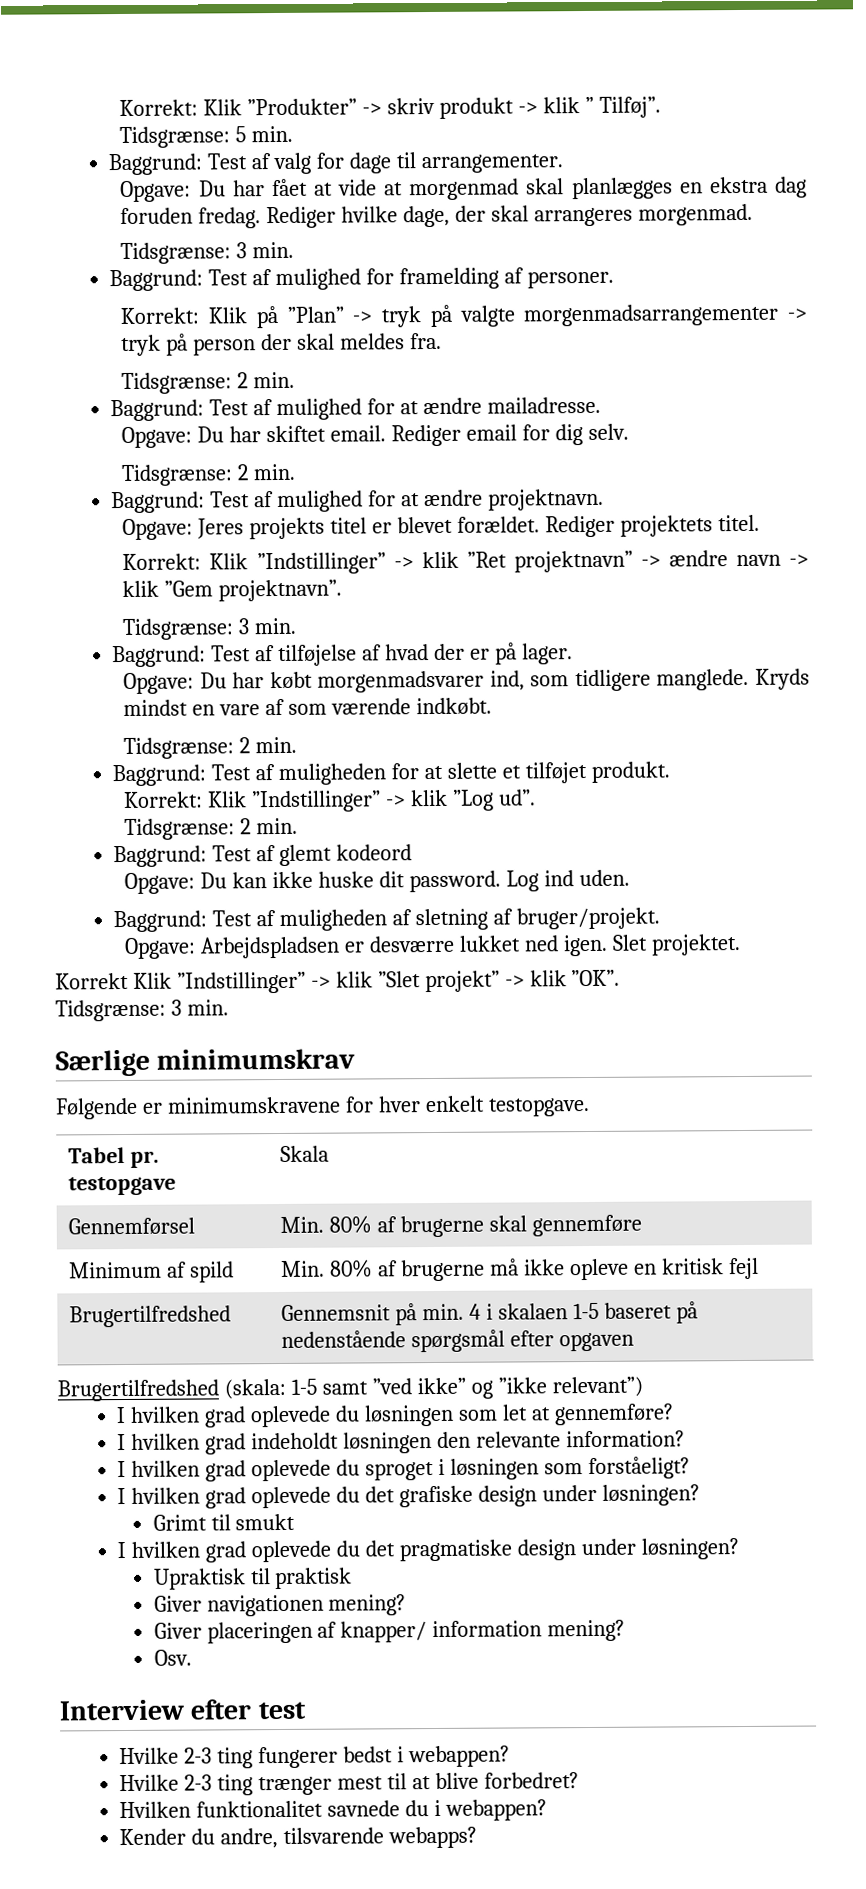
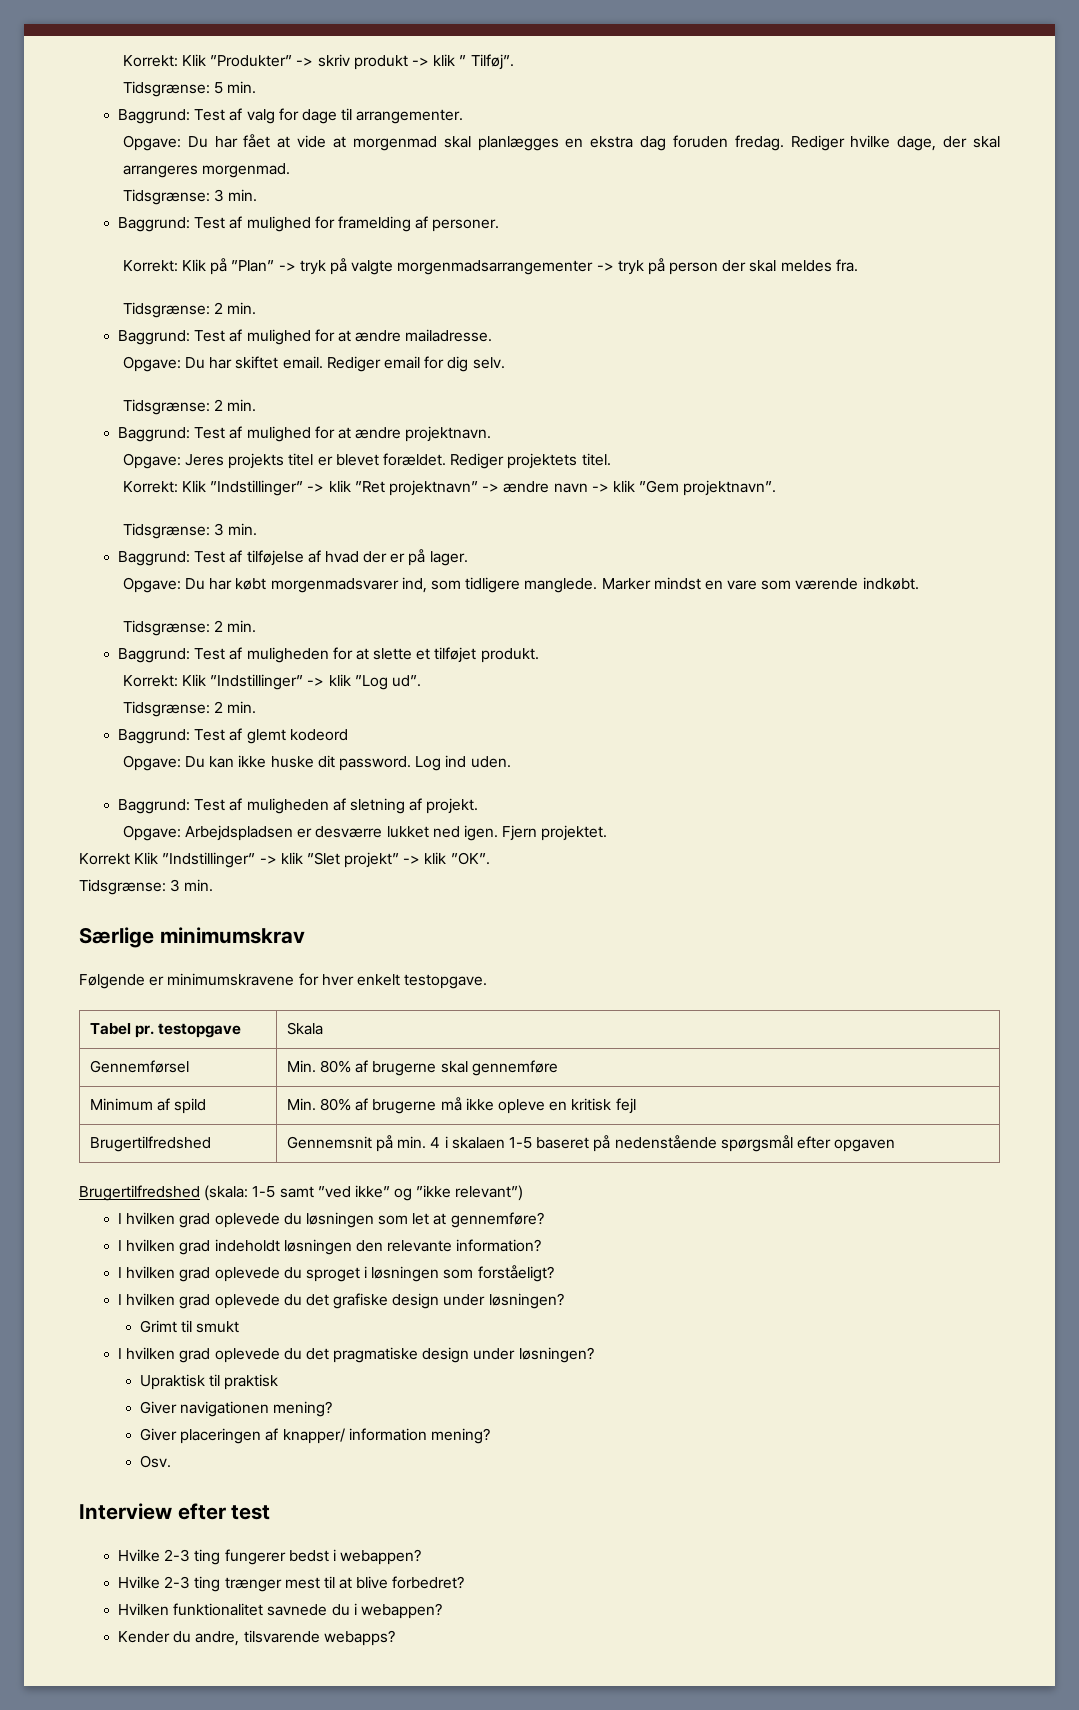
[755,668,810,690] Kryds -> [601,578,651,590] Marker
[265,698,286,716] af -> (758, 585) none
[515,907,660,930] bruger/projekt. -> [426,798,479,814] projekt.
[611,934,648,951] Slet -> [502,825,538,841] Fjern

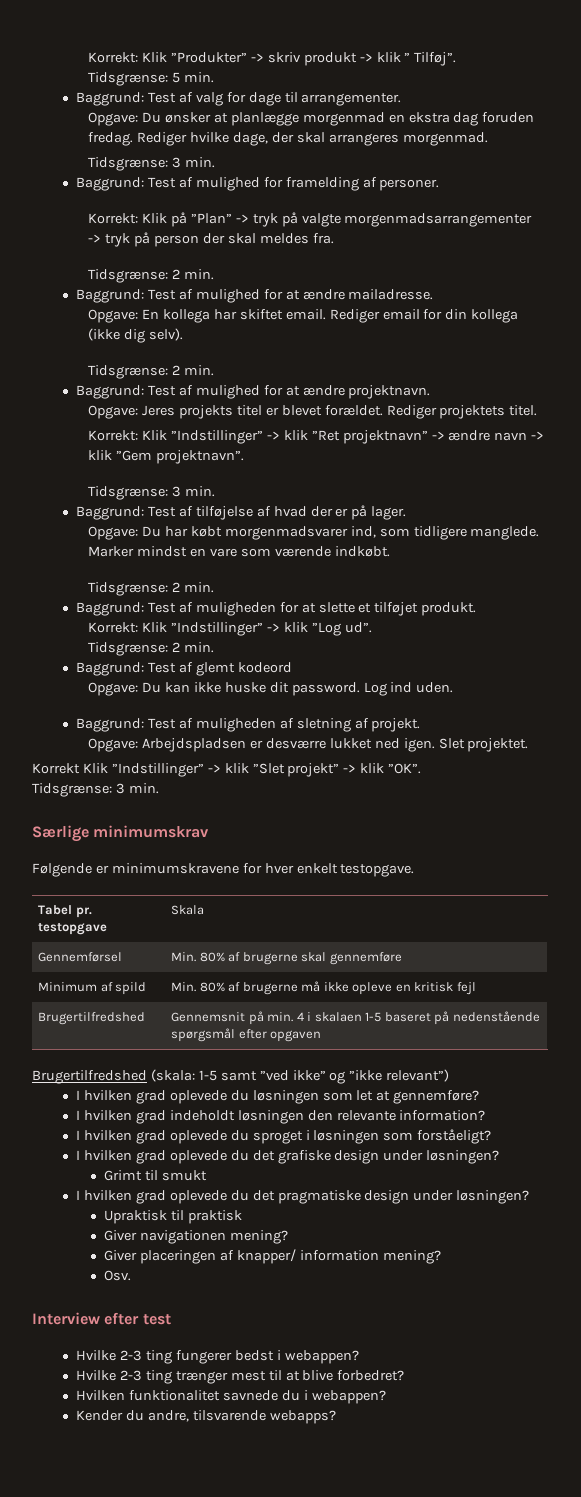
[214,134,559,151] har fået at vide at morgenmad skal planlægges -> [165,112,385,126] ønsker at planlægge morgenmad
[185,357,206,369] Du -> [142,309,211,323] En kollega
[447,356,505,372] dig selv. -> [445,309,519,323] [88,328,184,343] din kollega (ikke dig selv).
[502,825,538,841] Fjern -> [438,738,465,749] Slet

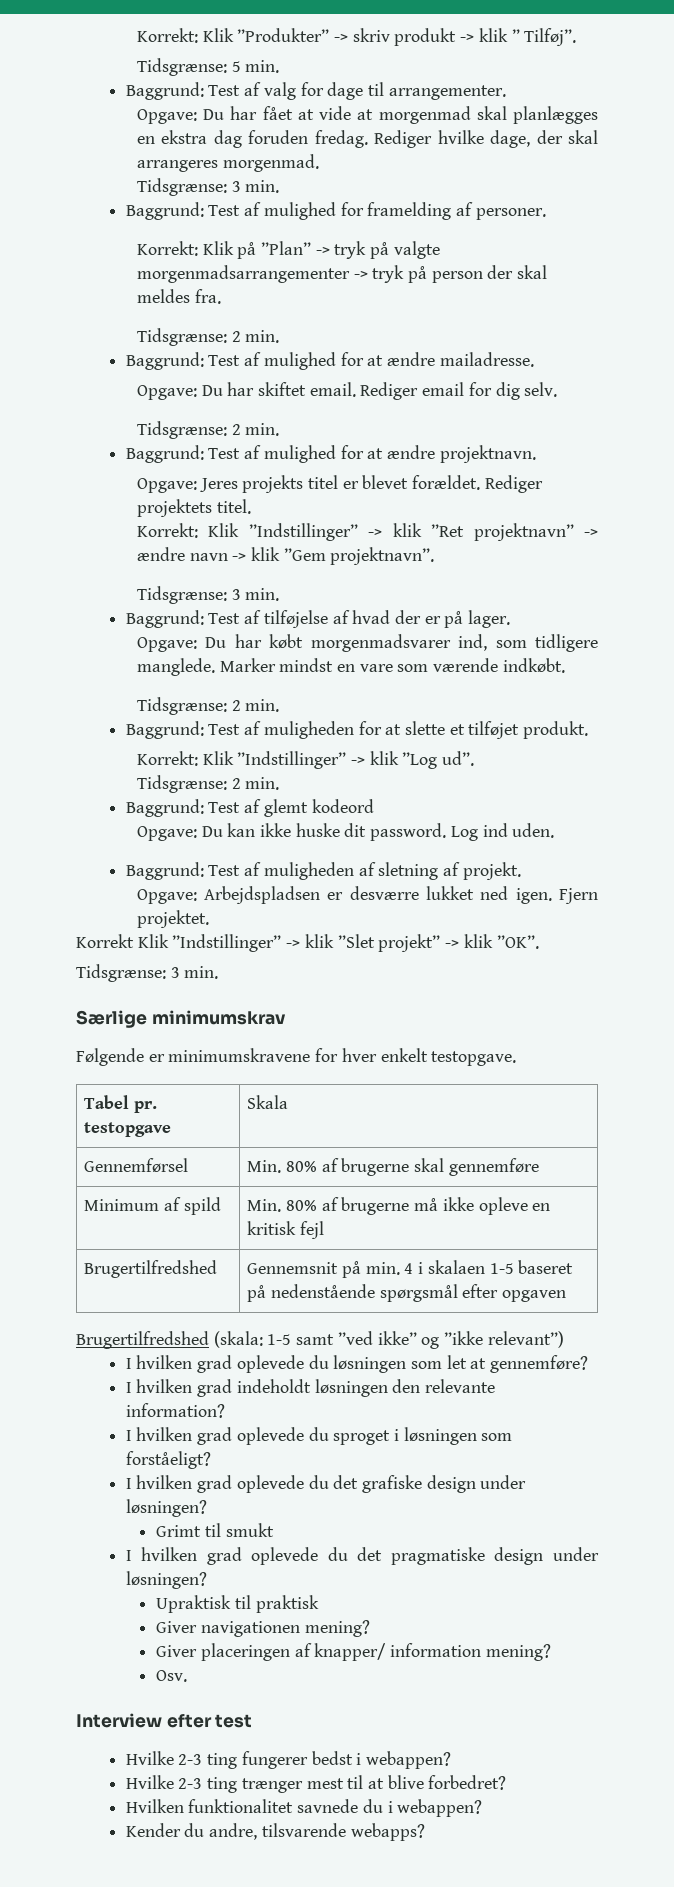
[165,112,385,126] ønsker at planlægge morgenmad -> [230,106,599,124] har fået at vide at morgenmad skal planlægges
[142,309,211,323] En kollega -> [201,385,223,396] Du
[445,309,519,323] [88,328,184,343] din kollega (ikke dig selv). -> [495,382,558,400] dig selv.
[438,738,465,749] Slet -> [559,888,598,904] Fjern

